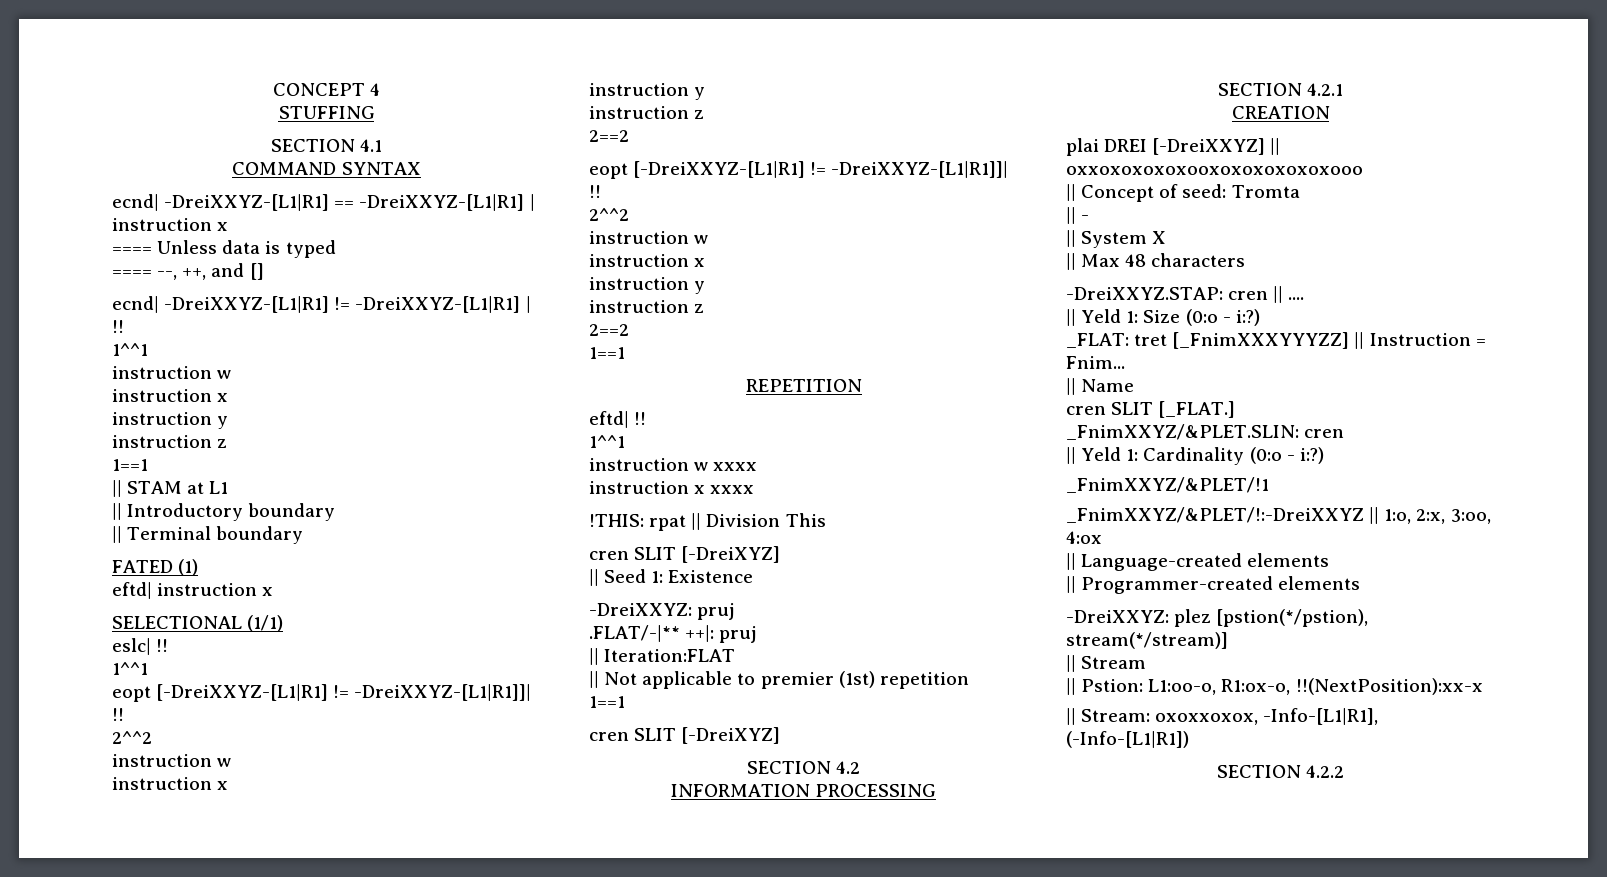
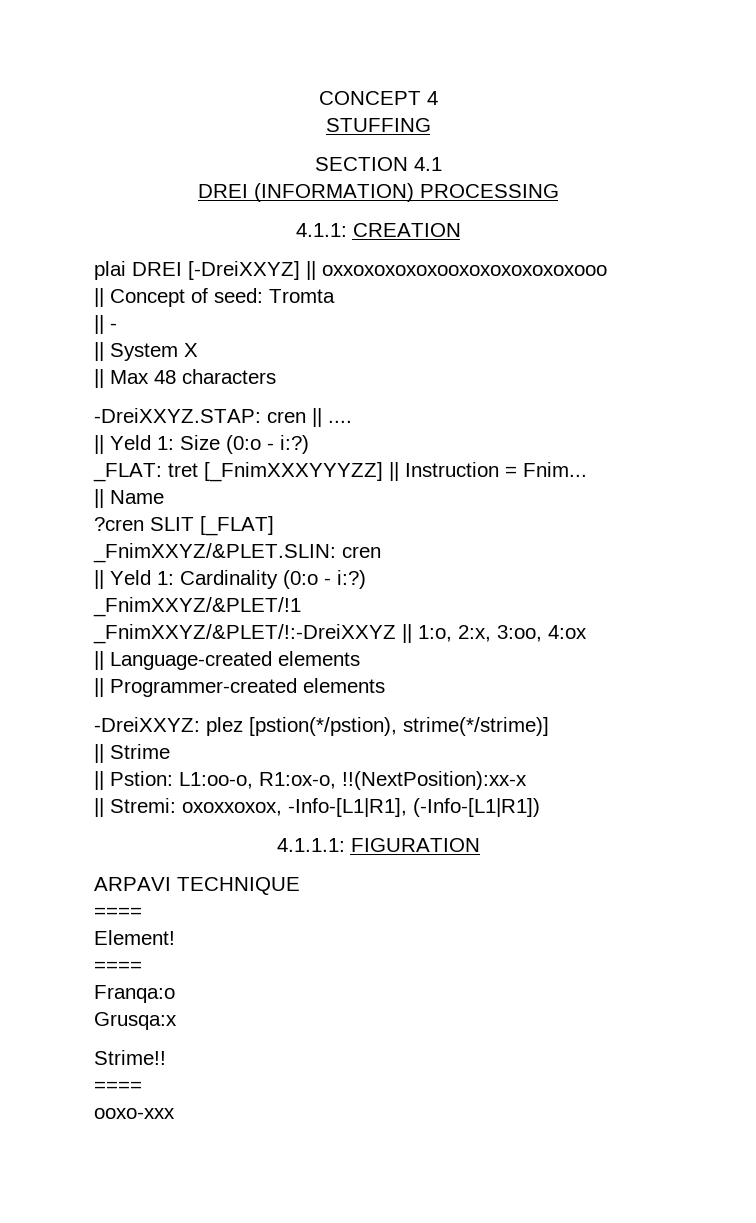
[232,162,421,175] [112,194,535,211] [112,218,229,231] [112,240,336,258] [112,263,264,280] [112,296,531,313] [112,320,124,333] [112,343,148,356] [112,366,232,379] [112,389,229,402] [112,412,229,429] [112,435,228,448] [112,459,148,471] [112,480,229,497] [112,503,336,521] [112,526,304,544] [112,559,199,576] [112,582,274,599] [112,615,284,632] [112,638,169,655] [112,662,148,675] [112,684,532,702] [112,708,124,721] [112,731,152,744] [112,754,232,767] [112,777,229,790] [589,83,706,100] [589,106,705,119] [589,130,629,142] [589,161,1009,179] [589,185,601,198] [589,208,629,221] [589,231,709,244] [589,254,706,267] [589,277,706,294] [589,300,705,313] [589,324,629,336] [589,347,625,359] [745,379,862,392] [589,411,647,428] [589,435,625,448] [589,458,758,471] [589,481,755,494] [589,513,826,531] [589,546,781,563] [589,569,754,586] [589,603,735,620] [589,625,757,643] [589,648,736,665] [589,671,969,689] [589,696,625,708] [589,727,781,744] [746,761,861,774] [670,784,810,797] COMMAND SYNTAX // ecnd| -DreiXXYZ-[L1|R1] == -DreiXXYZ-[L1|R1] | instruction x // ==== Unless data is typed // ==== --, ++, and [] // ecnd| -DreiXXYZ-[L1|R1] != -DreiXXYZ-[L1|R1] | !! // 1^^1 // instruction w // instruction x // instruction y // instruction z // 1==1 // || STAM at L1 // || Introductory boundary // || Terminal boundary // FATED (1) // eftd| instruction x // SELECTIONAL (1/1) // eslc| !! // 1^^1 // eopt [-DreiXXYZ-[L1|R1] != -DreiXXYZ-[L1|R1]]| !! // 2^^2 // instruction w // instruction x // instruction y // instruction z // 2==2 // eopt [-DreiXXYZ-[L1|R1] != -DreiXXYZ-[L1|R1]]| !! // 2^^2 // instruction w // instruction x // instruction y // instruction z // 2==2 // 1==1 // REPETITION // eftd| !! // 1^^1 // instruction w xxxx // instruction x xxxx // !THIS: rpat || Division This // cren SLIT [-DreiXYZ] // || Seed 1: Existence // -DreiXXYZ: pruj // .FLAT/-|** ++|: pruj // || Iteration:FLAT // || Not applicable to premier (1st) repetition // 1==1 // cren SLIT [-DreiXYZ] // SECTION 4.2 // INFORMATION -> [197,183,414,202] DREI (INFORMATION)
[1217,83,1344,96] SECTION 4.2.1 // -> [295,223,347,237] 4.1.1:
[1066,401,1236,418] cren SLIT [_FLAT.] -> [94,516,274,536] ?cren SLIT [_FLAT]
[1066,632,1228,649] [1066,655,1147,672] stream(*/stream)] // || Stream -> [403,717,549,736] [94,744,170,763] strime(*/strime)] // || Strime
[1081,709,1151,722] Stream: -> [110,798,176,813] Stremi:
[1216,765,1345,778] SECTION 4.2.2 -> [276,838,480,852] [94,877,300,895] [94,907,142,918] [94,930,175,945] [94,961,142,972] [94,985,175,1003] [94,1012,177,1030] [94,1050,166,1065] [94,1081,142,1092] [94,1108,175,1119] 4.1.1.1: FIGURATION // ARPAVI TECHNIQUE // ==== // Element! // ==== // Franqa:o // Grusqa:x // Strime!! // ==== // ooxo-xxx

